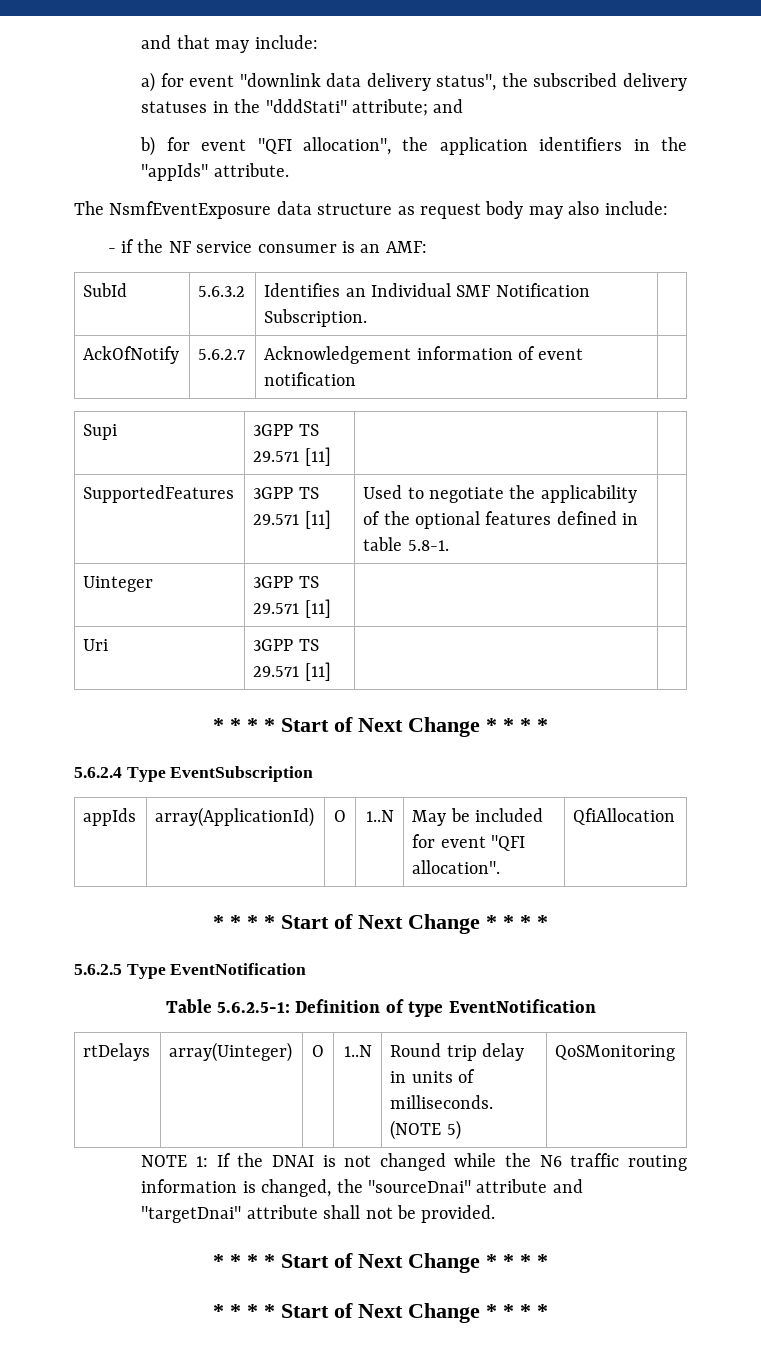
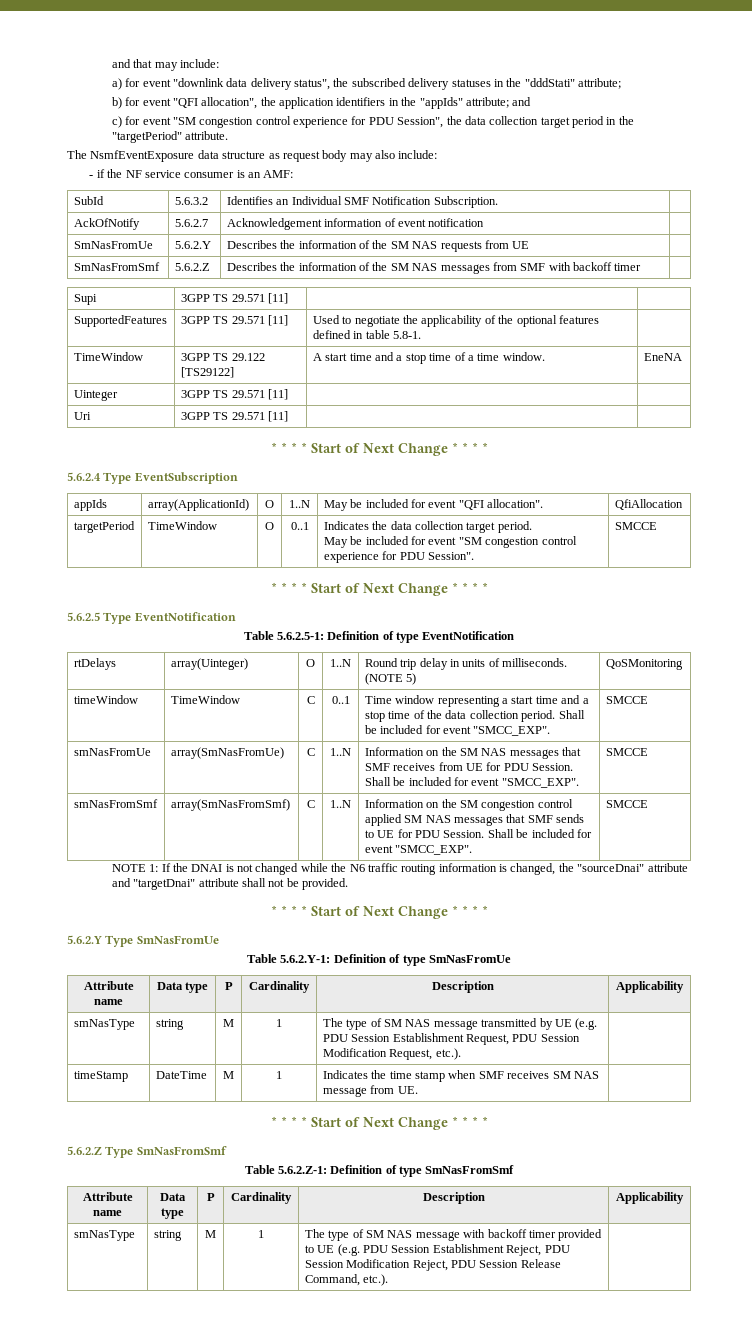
[433,99,464,113] and -> (622, 83) none
(209, 172) none -> [465,97,532,108] [111,116,634,128] [111,131,182,143] attribute; and // c) for event "SM congestion control experience for PDU Session", the data collection target period in the "targetPeriod"
(357, 379) none -> [73,241,153,249] [174,241,211,249] [226,240,530,252] [73,262,160,271] [174,263,210,271] [226,262,642,274] // SmNasFromUe | 5.6.2.Y | Describes the information of the SM NAS requests from UE | // SmNasFromSmf | 5.6.2.Z | Describes the information of the SM NAS messages from SMF with backoff timer |
(449, 545) none -> [73,352,143,361] [180,353,265,361] [180,367,234,378] [312,352,545,364] [643,353,682,361] // TimeWindow | 3GPP TS 29.122 [TS29122] | A start time and a stop time of a time window. | EneNA
(676, 816) none -> [73,521,135,533] [147,521,217,530] [265,522,274,530] [290,522,309,530] [323,521,532,533] [323,536,577,548] [323,551,475,563] [614,522,657,530] // targetPeriod | TimeWindow | O | 0..1 | Indicates the data collection target period. // May be included for event "SM congestion control experience for PDU Session". | SMCCE
(676, 1053) none -> [73,695,138,704] [170,695,240,704] [306,696,315,704] [331,696,350,704] [364,695,589,707] [364,710,585,722] [364,725,551,736] [605,696,648,704] [73,748,151,756] [170,747,284,759] [306,748,315,756] [330,748,351,756] [364,747,582,759] [364,762,574,771] [364,777,579,788] [605,748,648,756] [73,799,158,808] [170,799,290,811] [306,800,315,808] [330,800,351,808] [364,799,573,811] [364,814,585,826] [364,829,592,838] [364,845,473,855] [605,800,648,808] // timeWindow | TimeWindow | C | 0..1 | Time window representing a start time and a stop time of the data collection period. Shall be included for event "SMCC_EXP". | SMCCE // smNasFromUe | array(SmNasFromUe) | C | 1..N | Information on the SM NAS messages that SMF receives from UE for PDU Session. Shall be included for event "SMCC_EXP". | SMCCE // smNasFromSmf | array(SmNasFromSmf) | C | 1..N | Information on the SM congestion control applied SM NAS messages that SMF sends to UE for PDU Session. Shall be included for event "SMCC_EXP". | SMCCE
(548, 1261) none -> [67,935,219,947] [247,954,511,966] [83,981,134,990] [94,999,123,1005] [156,982,209,993] [224,982,233,990] [249,981,310,993] [431,981,494,993] [616,981,684,993] [73,1019,135,1030] [155,1019,184,1030] [223,1019,234,1027] [276,1019,282,1027] [322,1018,598,1030] [322,1033,580,1045] [322,1048,461,1060] [73,1071,128,1082] [155,1071,207,1079] [223,1071,234,1079] [276,1071,282,1079] [322,1070,599,1082] [322,1085,418,1097] // 5.6.2.Y Type SmNasFromUe // Table 5.6.2.Y-1: Definition of type SmNasFromUe // Attribute name | Data type | P | Cardinality | Description | Applicability // smNasType | string | M | 1 | The type of SM NAS message transmitted by UE (e.g. PDU Session Establishment Request, PDU Session Modification Request, etc.). | // timeStamp | DateTime | M | 1 | Indicates the time stamp when SMF receives SM NAS message from UE. |
(548, 1311) none -> [67,1146,227,1158] [244,1165,515,1177] [82,1192,133,1201] [93,1210,122,1216] [160,1193,186,1201] [161,1208,184,1219] [206,1193,215,1201] [231,1192,292,1204] [422,1192,485,1204] [616,1192,684,1204] [73,1230,135,1241] [153,1230,182,1241] [205,1230,216,1238] [258,1230,264,1238] [304,1229,603,1241] [304,1244,570,1256] [304,1259,561,1271] [304,1274,389,1286] // 5.6.2.Z Type SmNasFromSmf // Table 5.6.2.Z-1: Definition of type SmNasFromSmf // Attribute name | Data type | P | Cardinality | Description | Applicability // smNasType | string | M | 1 | The type of SM NAS message with backoff timer provided to UE (e.g. PDU Session Establishment Reject, PDU Session Modification Reject, PDU Session Release Command, etc.). |

